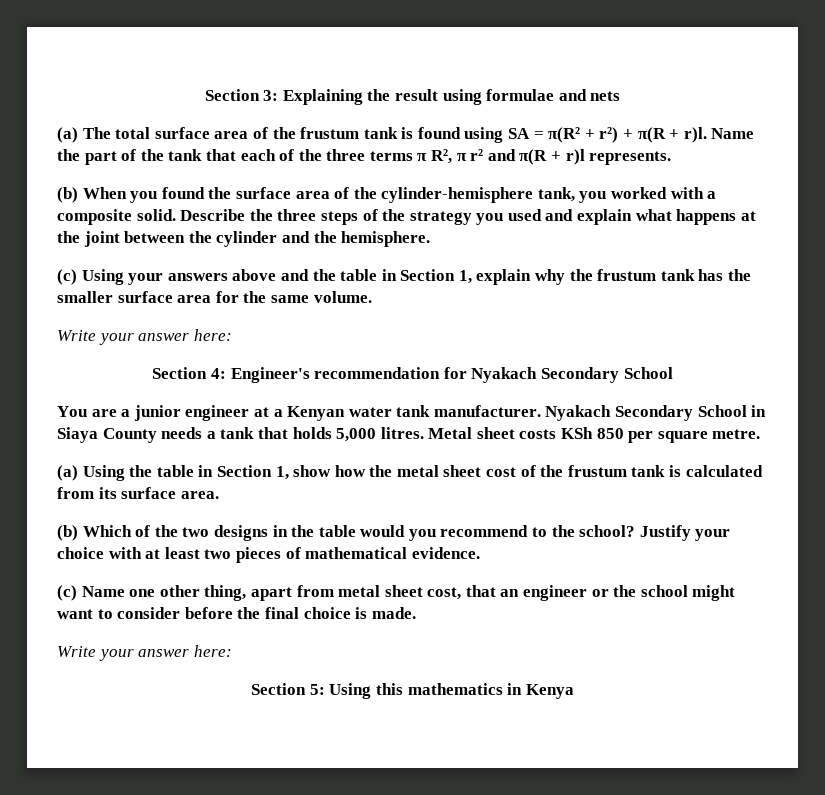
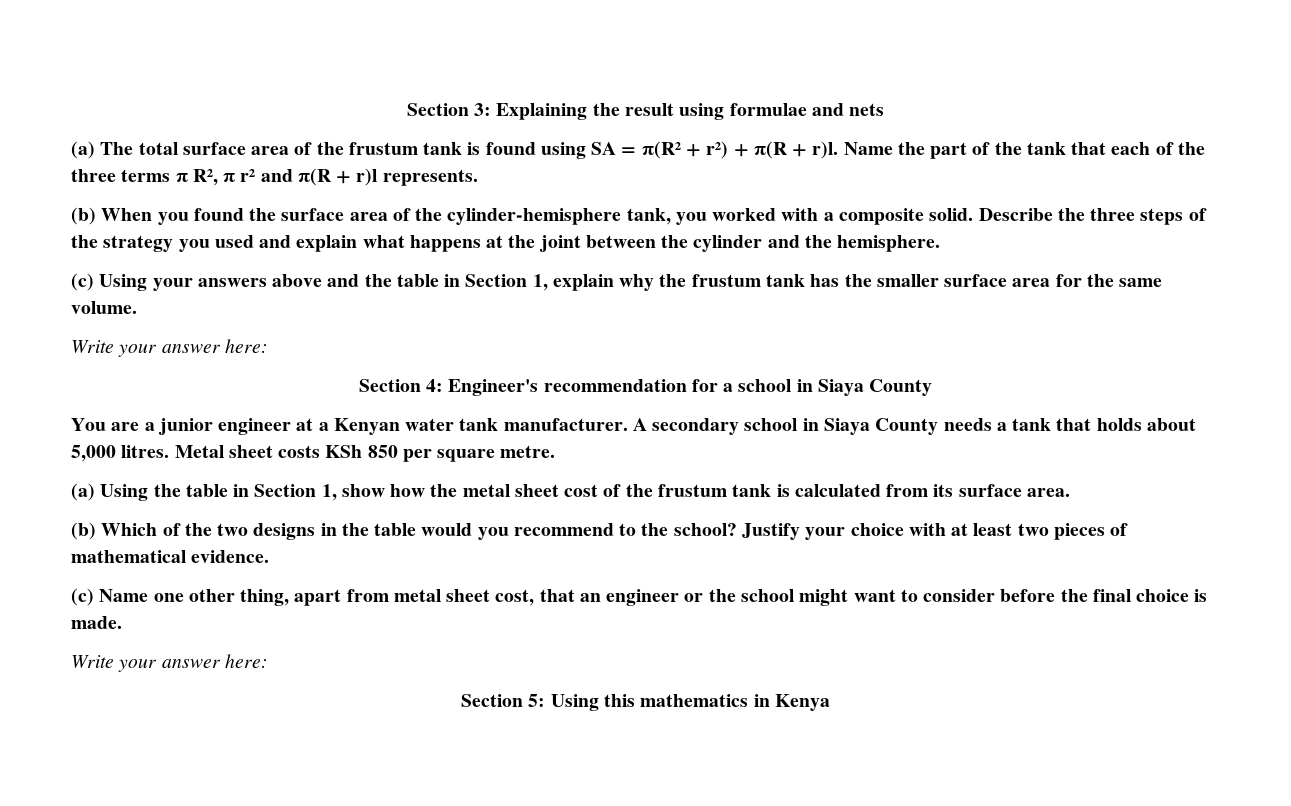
[471,367,673,383] Nyakach Secondary School -> [723,379,933,396] a school in Siaya County
[545,405,747,421] Nyakach Secondary School -> [632,418,798,435] A secondary school
(332, 433) none -> [1146,418,1196,431] about

